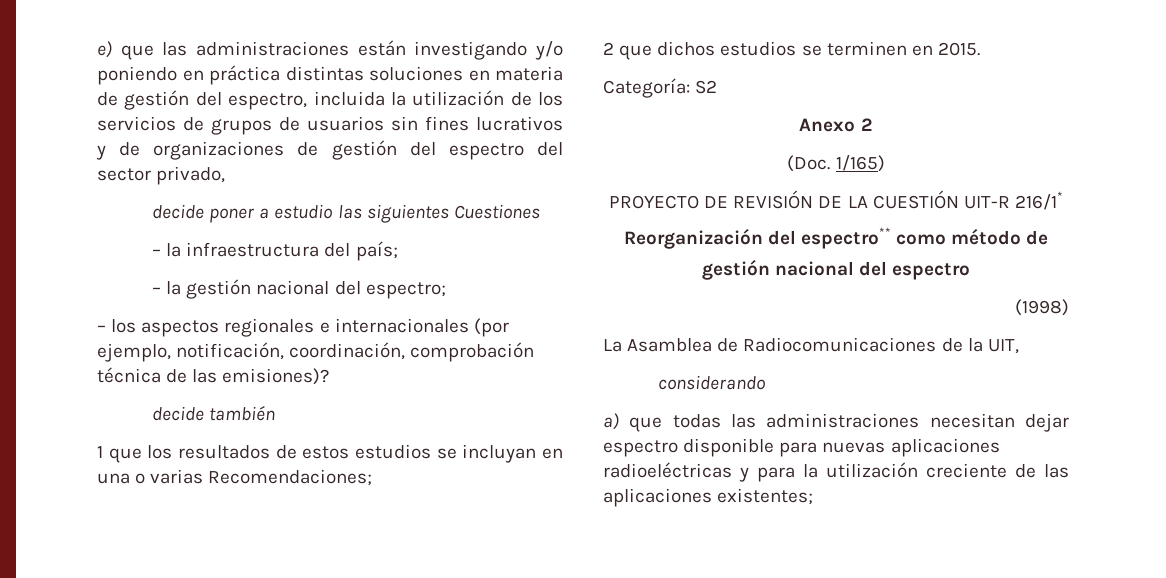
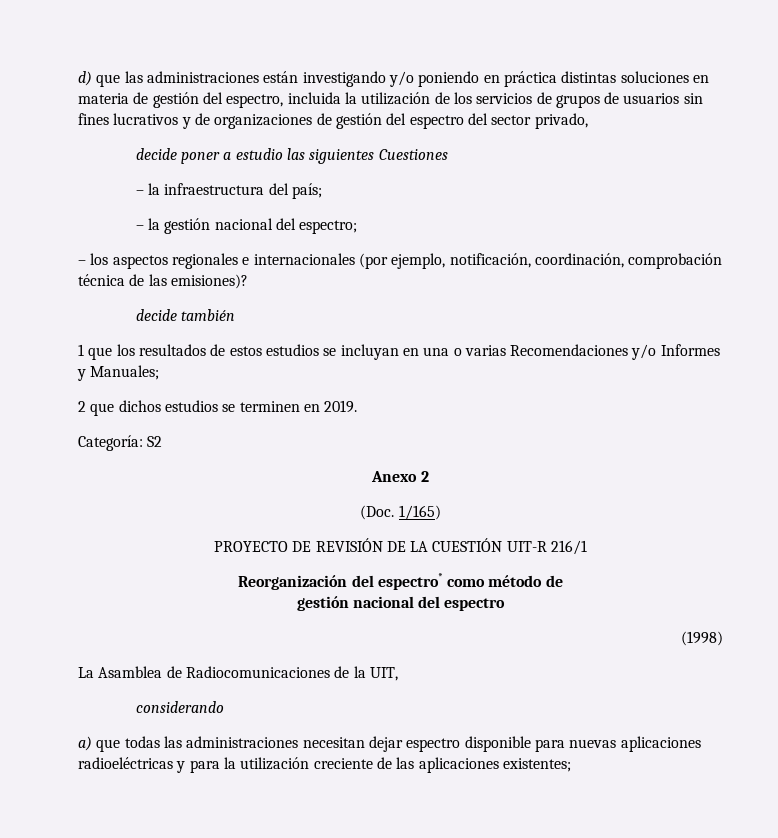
[97,41,112,58] e) -> [78,71,92,86] d)
[208,469,373,486] Recomendaciones; -> [510,344,720,360] [77,365,160,381] Recomendaciones y/o Informes y Manuales;
[937,42,980,56] 2015. -> [324,400,358,413] 2019.
[1014,191,1063,210] 216/1* -> [551,540,588,555] 216/1
[800,227,891,249] espectro** -> [377,573,443,590] espectro*

